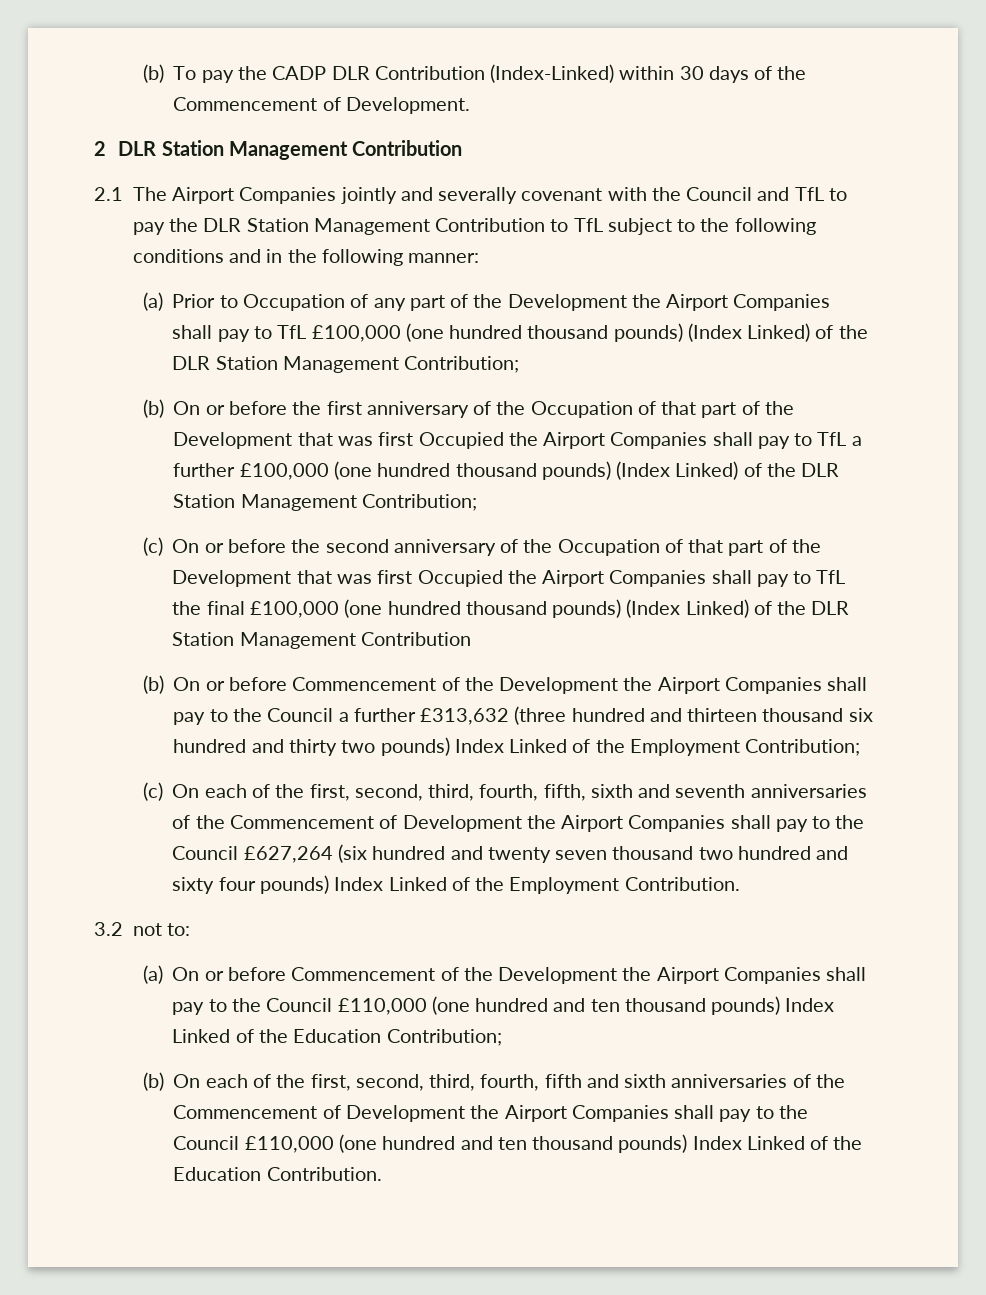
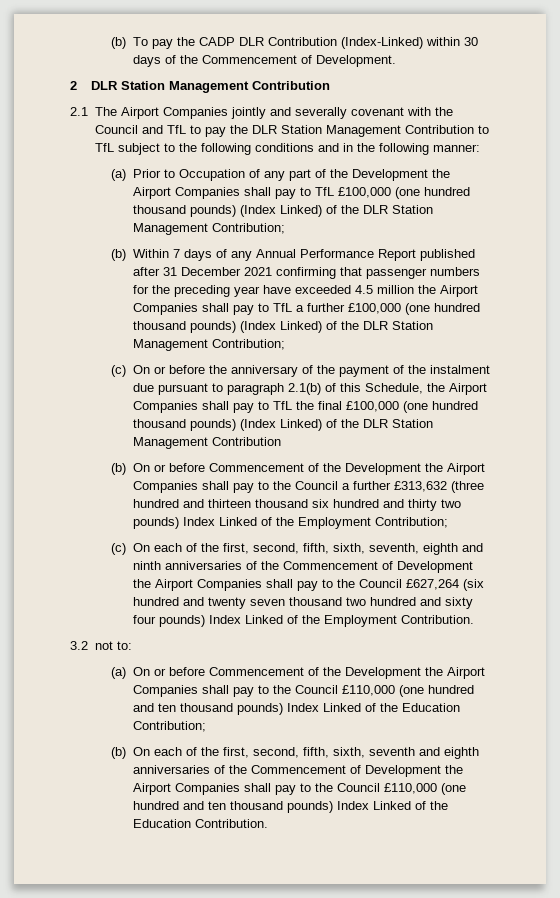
[173,401,794,418] [173,432,504,449] On or before the first anniversary of the Occupation of that part of the Development that was first Occupied -> [132,249,475,261] [132,267,480,279] [132,285,414,297] Within 7 days of any Annual Performance Report published after 31 December 2021 confirming that passenger numbers for the preceding year have exceeded 4.5 million
[325,539,821,556] [172,570,503,587] second anniversary of the Occupation of that part of the Development that was first Occupied -> [230,365,490,377] [132,383,423,395] anniversary of the payment of the instalment due pursuant to paragraph 2.1(b) of this Schedule,
[428,784,746,801] third, fourth, fifth, sixth and seventh -> [302,543,483,555] [132,561,161,570] fifth, sixth, seventh, eighth and ninth
[429,1074,667,1091] third, fourth, fifth and sixth -> [302,747,479,759] fifth, sixth, seventh and eighth

